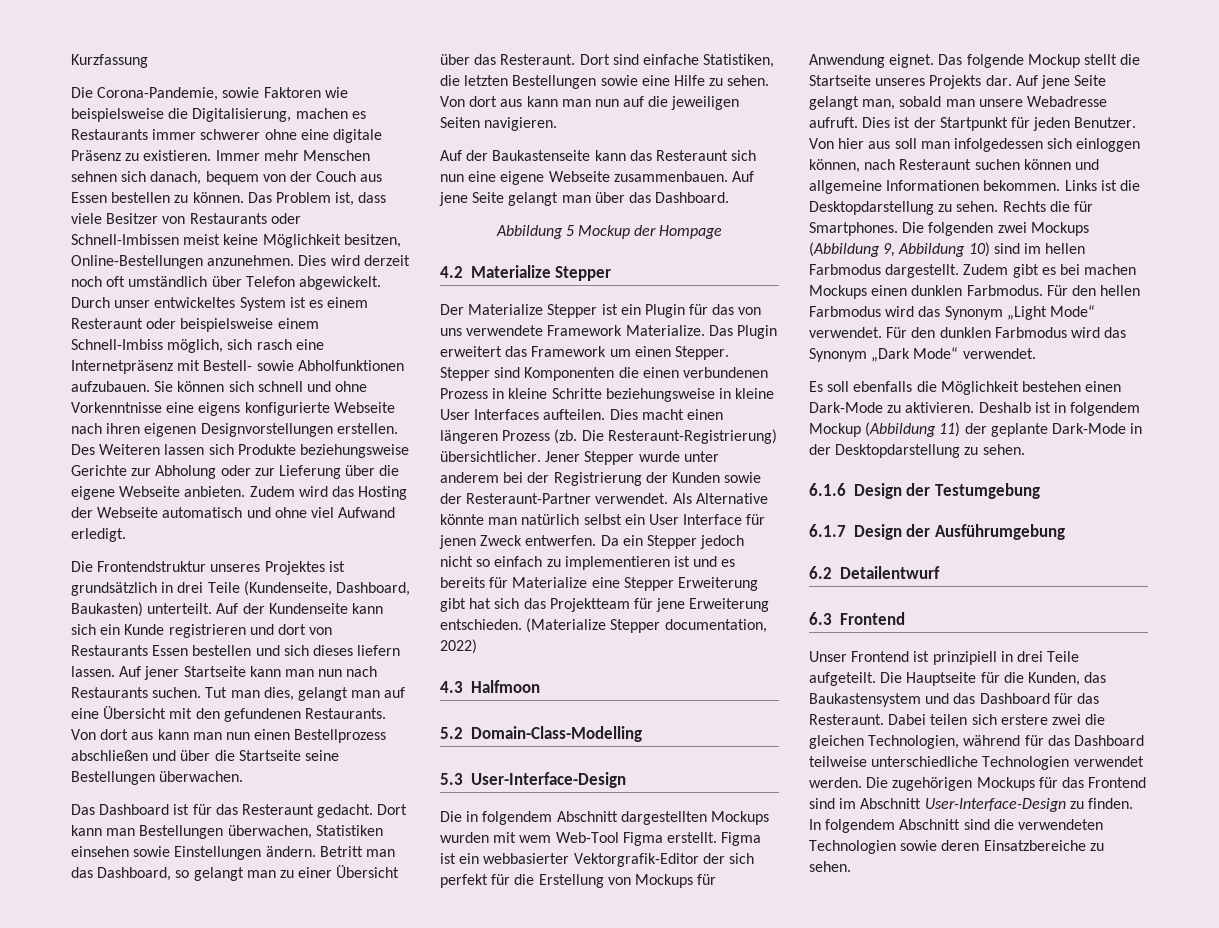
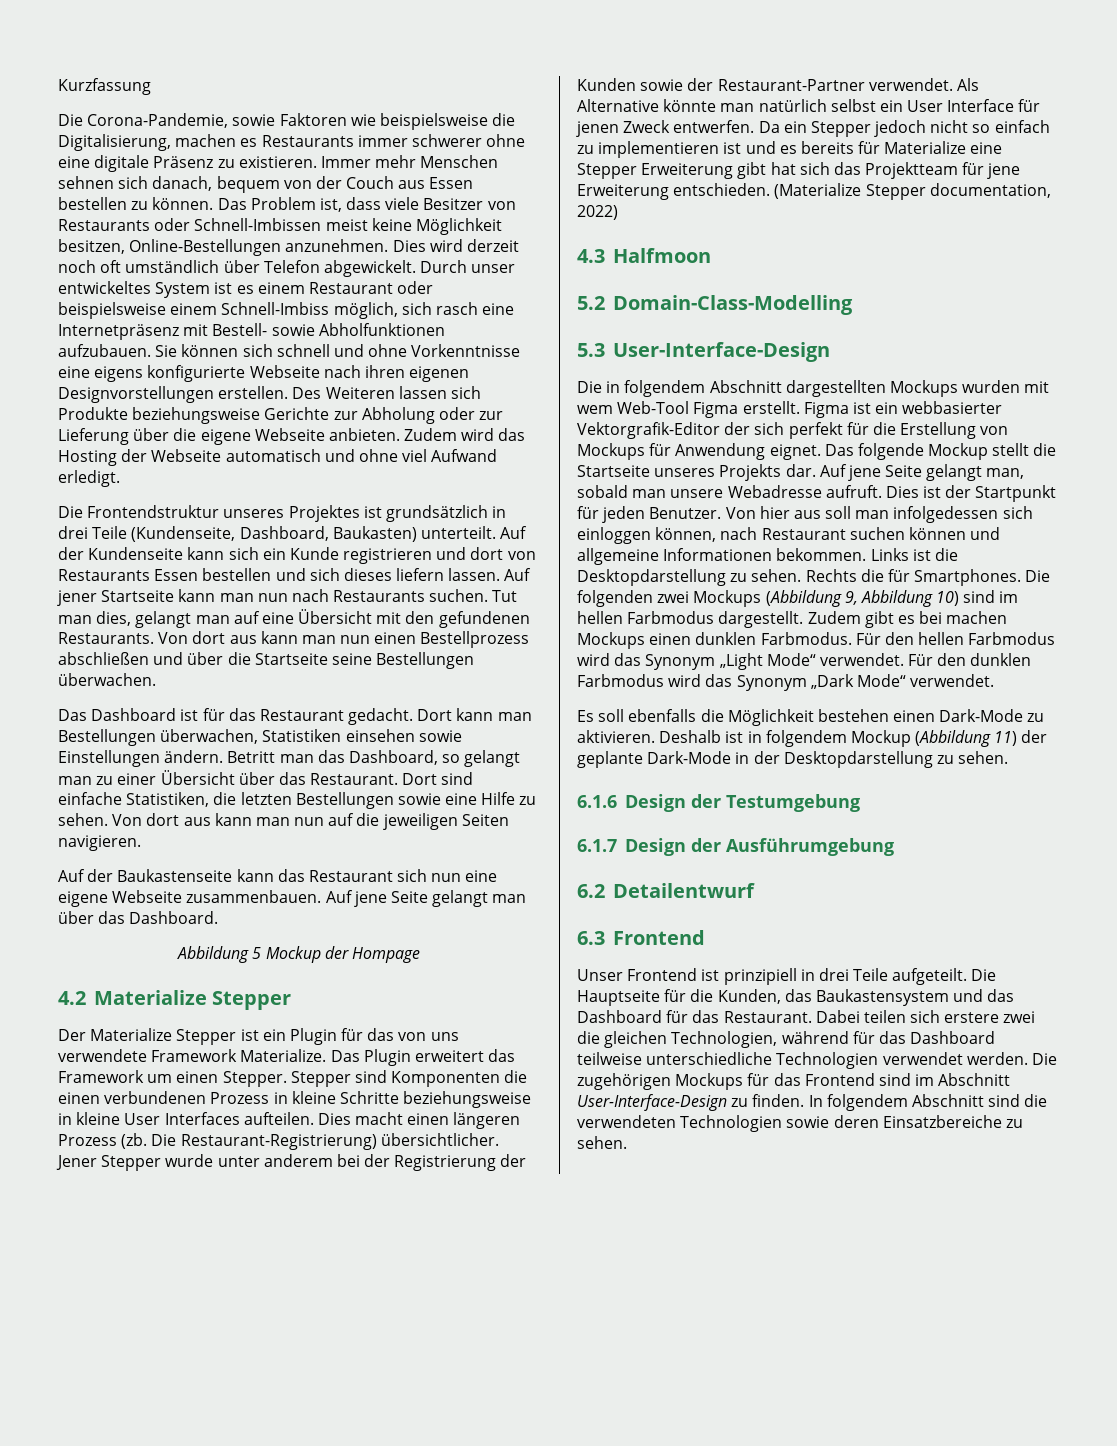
[71,318,143,329] Resteraunt -> [308,282,393,294] Restaurant
[241,804,314,815] Resteraunt -> [259,709,344,721] Restaurant
[500,54,576,65] Resteraunt. -> [310,773,399,785] Restaurant.
[655,150,728,161] Resteraunt -> [308,870,393,882] Restaurant
[607,429,777,444] Resteraunt-Registrierung) -> [180,1134,377,1150] Restaurant-Registrierung)
[466,493,592,504] Resteraunt-Partner -> [717,79,865,91] Restaurant-Partner
[899,159,972,170] Resteraunt -> [761,528,846,540] Restaurant
[809,714,884,725] Resteraunt. -> [723,1011,812,1023] Restaurant.

